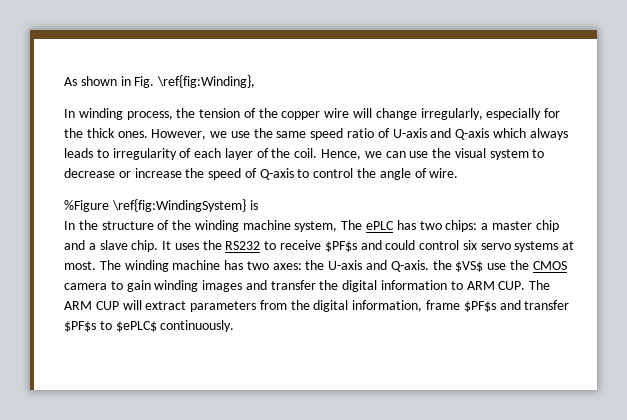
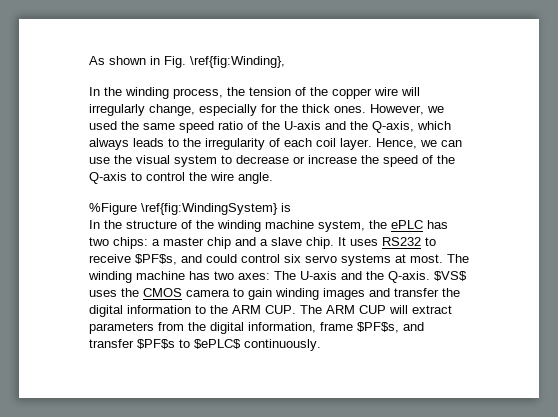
(75, 113) none -> [104,87,122,96] the
[375,108,483,120] change irregularly, -> [89,104,195,116] irregularly change,
[230,131,250,138] use -> [89,121,117,130] used
[392,128,490,140] U-axis and Q-axis -> [262,121,414,133] the U-axis and the Q-axis,
(109, 153) none -> [183,138,201,147] the
[224,148,318,160] layer of the coil. -> [316,138,372,150] coil layer.
(257, 173) none -> [437,155,455,164] the
[379,168,459,180] angle of wire. -> [210,172,273,184] wire angle.
[341,220,363,230] The -> [369,220,387,229] the
[202,240,222,250] the -> (378, 242) none
[324,241,357,252] $PF$s -> [135,254,177,265] $PF$s,
[305,260,507,272] the U-axis and Q-axis. the $VS$ use -> [274,271,467,283] [89,290,117,297] The U-axis and the Q-axis. $VS$ uses
(463, 285) none -> [210,305,228,314] the
[463,301,496,312] $PF$s -> [357,322,399,333] $PF$s,

